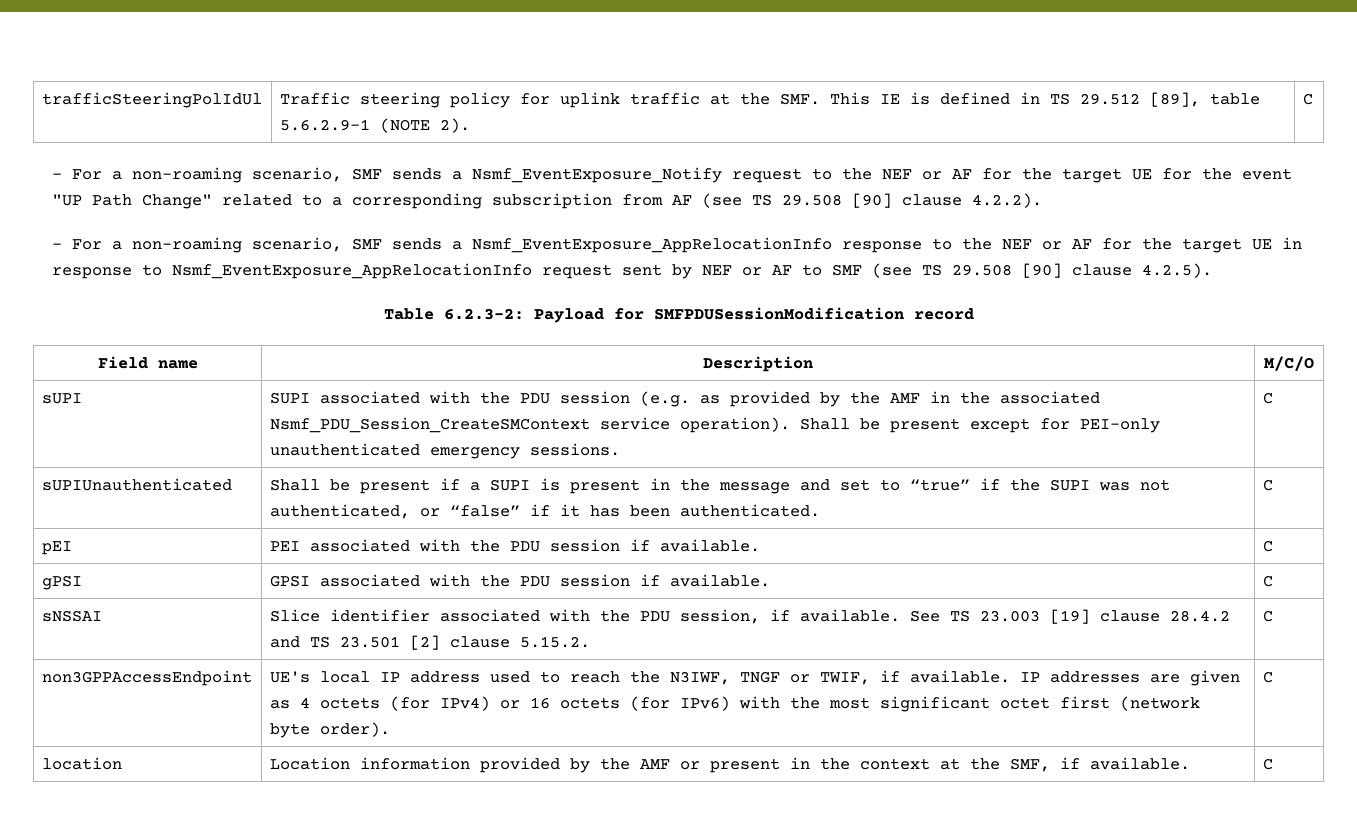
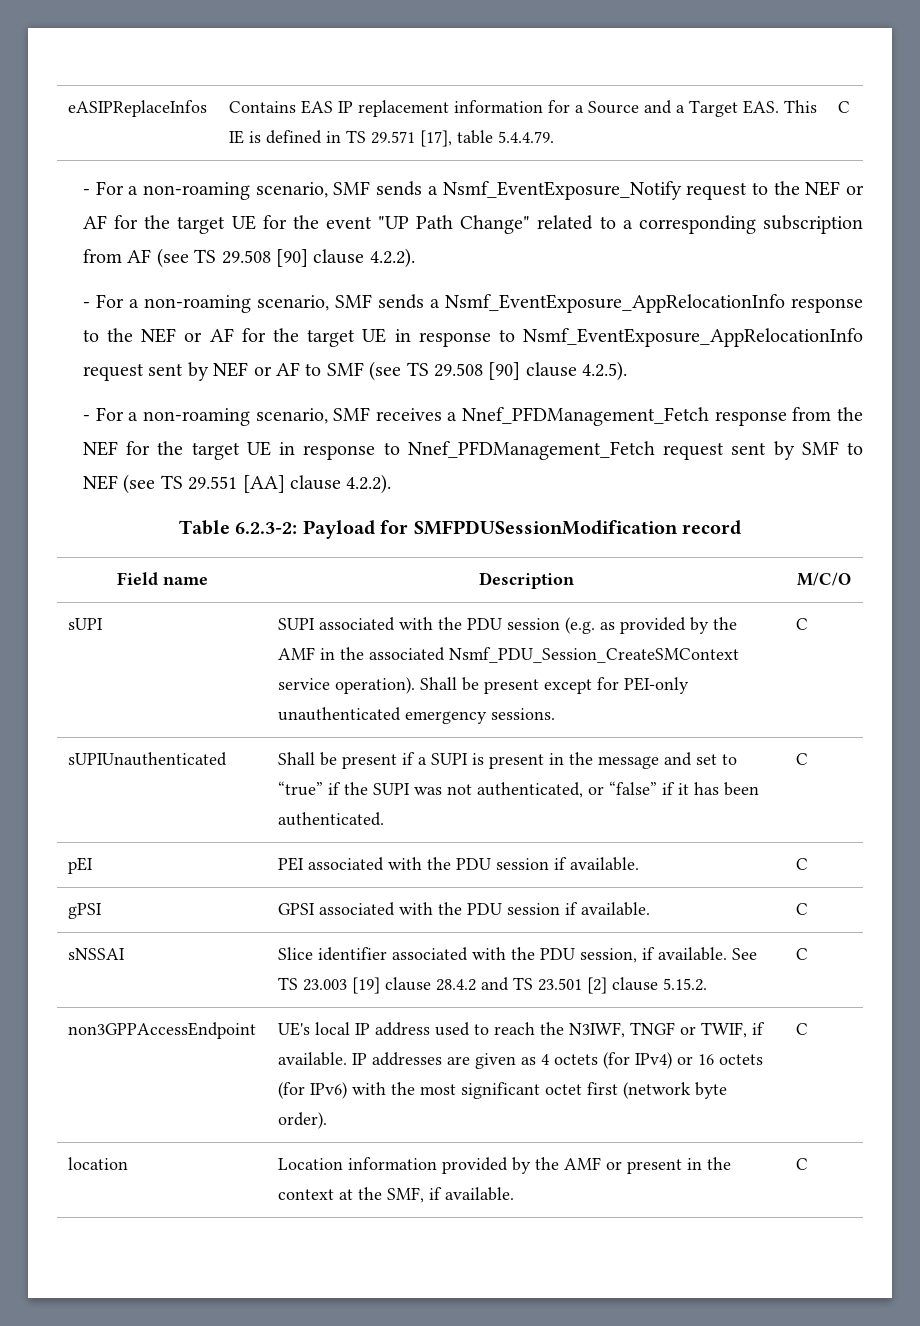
[41,92,262,108] [279,92,820,108] trafficSteeringPolIdUl | Traffic steering policy for uplink traffic at the SMF. -> [67,100,207,117] [228,100,779,117] eASIPReplaceInfos | Contains EAS IP replacement information for a Source and a Target EAS.
[1079,92,1260,107] [279,118,470,133] 29.512 [89], table 5.6.2.9-1 (NOTE 2). -> [370,130,554,147] 29.571 [17], table 5.4.4.79.
(1213, 270) none -> [82,407,863,426] [82,441,863,460] [82,474,392,494] // - For a non-roaming scenario, SMF receives a Nnef_PFDManagement_Fetch response from the NEF for the target UE in response to Nnef_PFDManagement_Fetch request sent by SMF to NEF (see TS 29.551 [AA] clause 4.2.2).

